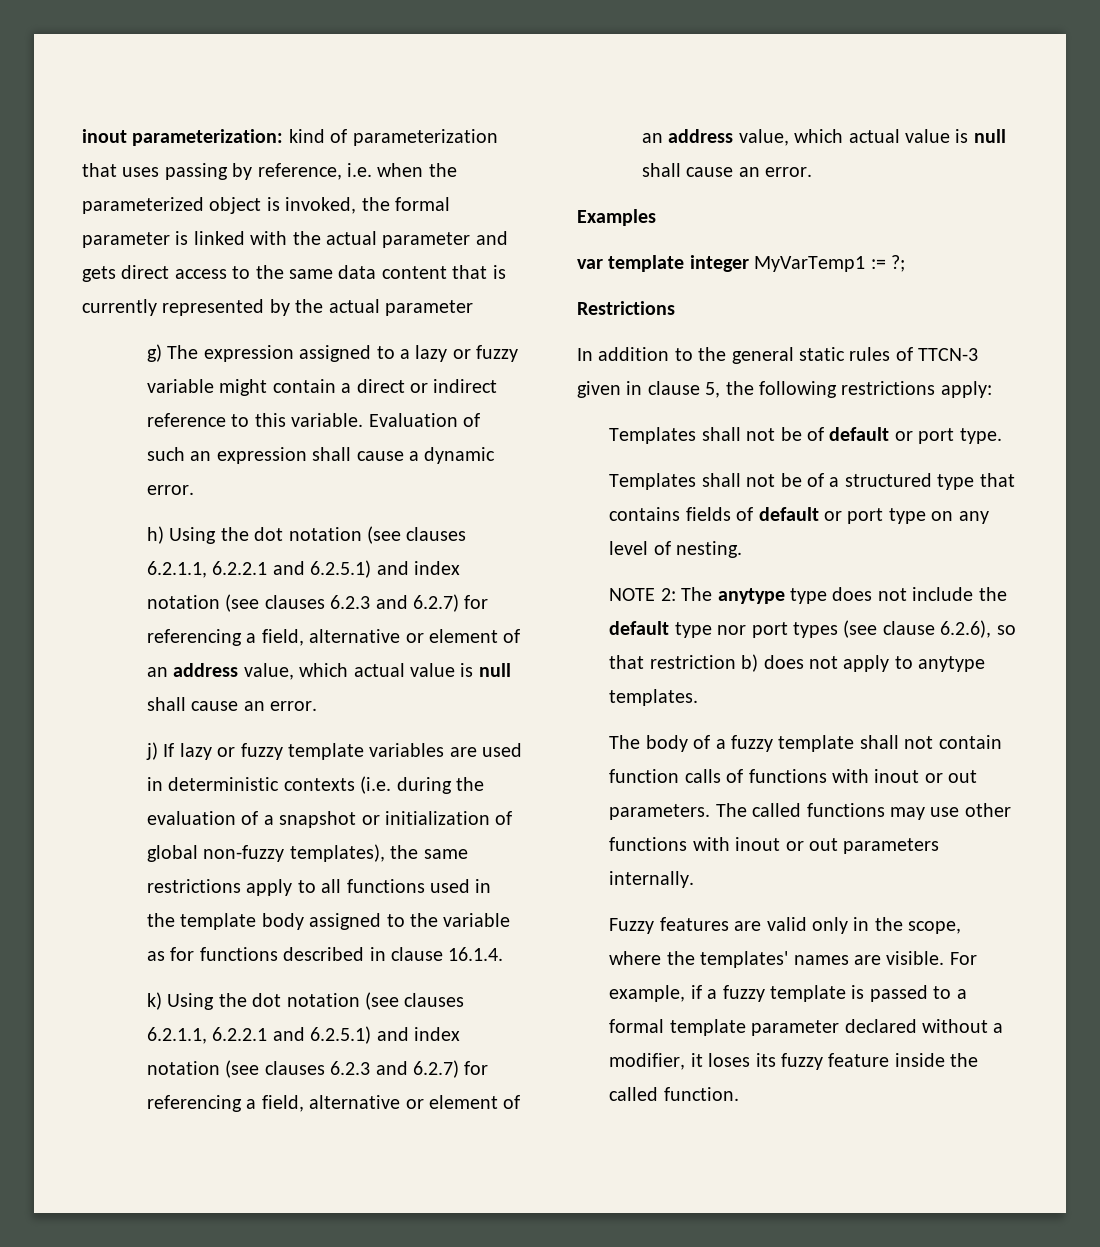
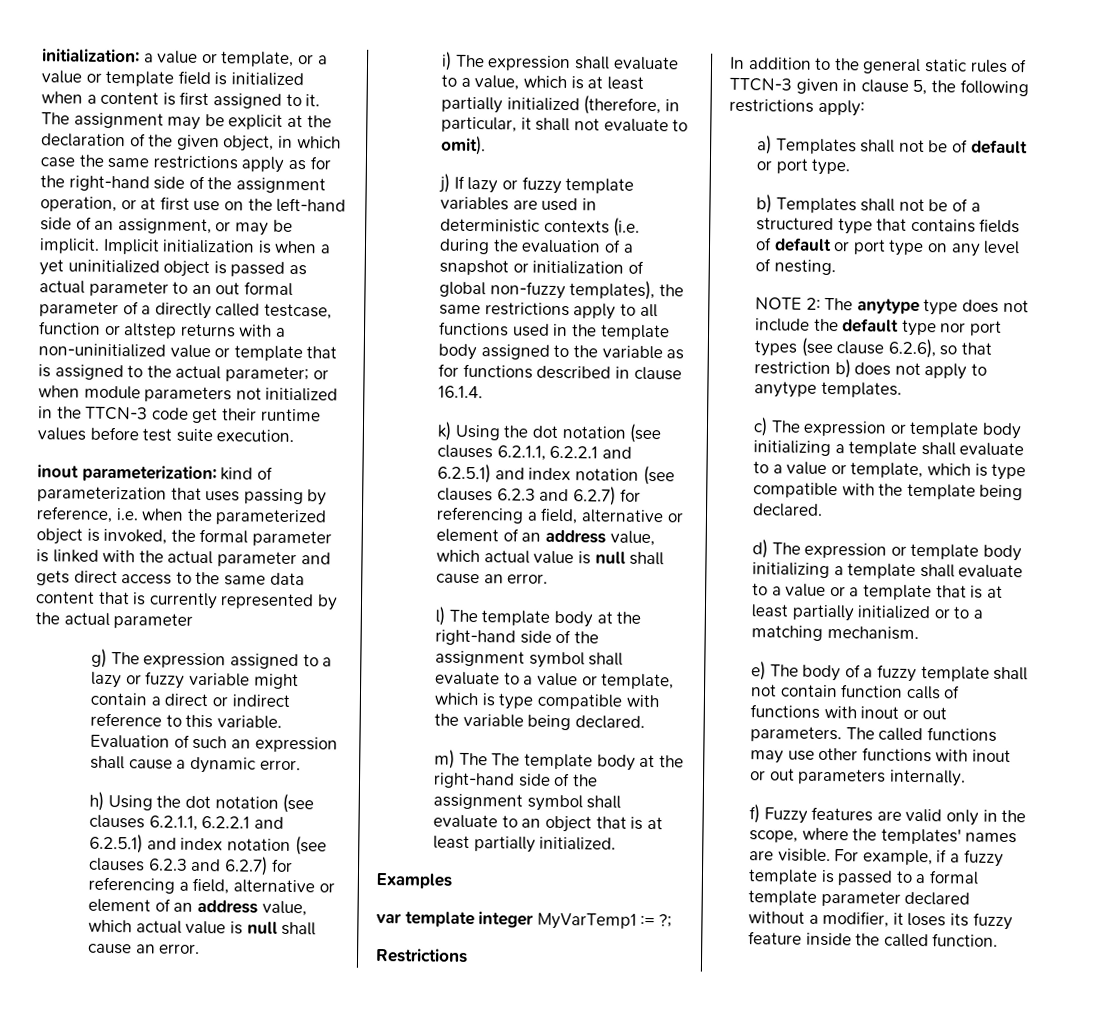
(82, 136) none -> [42,48,328,68] [41,70,304,87] [41,91,321,109] [41,112,332,130] [41,133,341,152] [40,154,331,173] [40,175,326,194] [40,196,347,213] [40,216,293,236] [39,238,331,255] [39,259,307,278] [39,280,293,297] [39,301,332,320] [38,321,286,339] [38,343,338,362] [38,364,329,383] [38,385,339,403] [38,406,321,424] [37,426,295,443] initialization: a value or template, or a value or template field is initialized when a content is first assigned to it. The assignment may be explicit at the declaration of the given object, in which case the same restrictions apply as for the right-hand side of the assignment operation, or at first use on the left-hand side of an assignment, or may be implicit. Implicit initialization is when a yet uninitialized object is passed as actual parameter to an out formal parameter of a directly called testcase, function or altstep returns with a non-uninitialized value or template that is assigned to the actual parameter; or when module parameters not initialized in the TTCN-3 code get their runtime values before test suite execution. //
(318, 706) none -> [441,51,679,72] [441,74,644,91] [441,95,680,116] [441,116,689,133] [441,135,487,156] // i) The expression shall evaluate to a value, which is at least partially initialized (therefore, in particular, it shall not evaluate to omit).
(813, 172) none -> [435,606,642,628] [435,629,599,646] [435,650,624,669] [435,671,675,690] [434,692,659,710] [434,713,645,731] [434,749,684,771] [433,772,598,789] [433,793,622,812] [433,814,663,833] [433,835,617,853] // l) The template body at the right-hand side of the assignment symbol shall evaluate to a value or template, which is type compatible with the variable being declared. // m) The The template body at the right-hand side of the assignment symbol shall evaluate to an object that is at least partially initialized.
(992, 389) none -> [757,135,773,155] a)
(1002, 436) none -> [756,194,773,214] b)
(699, 697) none -> [753,417,1023,440] [753,440,1025,457] [753,461,1027,481] [753,482,1024,501] [752,503,824,517] [752,539,1023,562] [752,562,1024,579] [752,583,1003,601] [751,604,984,622] [751,625,919,641] [751,661,767,681] c) The expression or template body initializing a template shall evaluate to a value or template, which is type compatible with the template being declared. // d) The expression or template body initializing a template shall evaluate to a value or a template that is at least partially initialized or to a matching mechanism. // e)
(695, 879) none -> [749,804,761,824] f)

